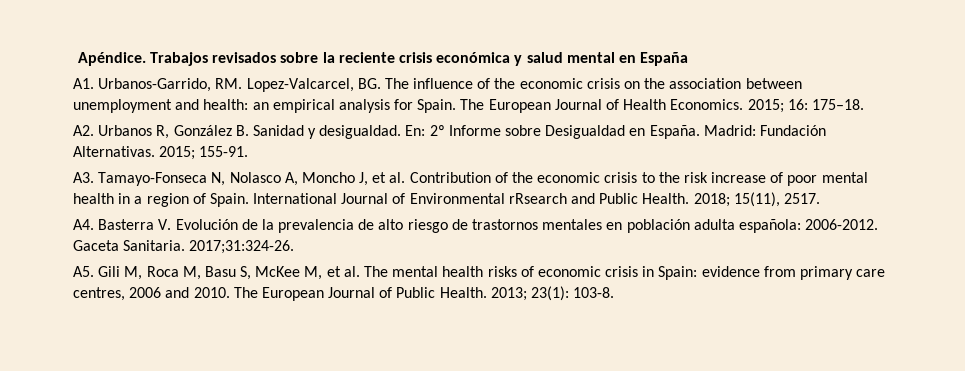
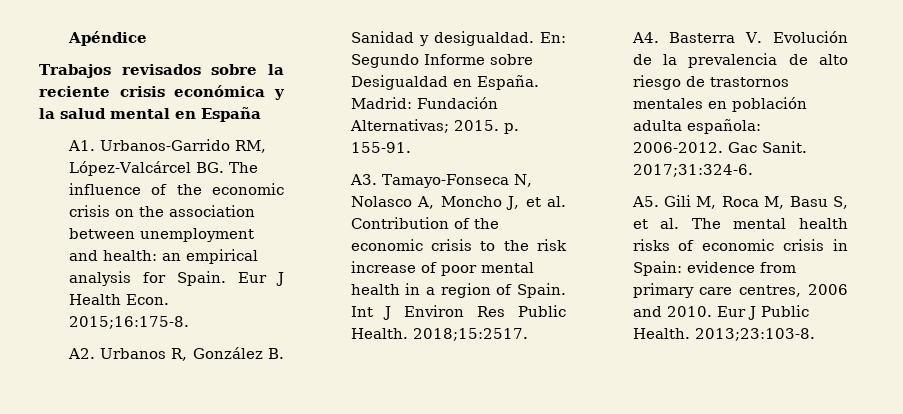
[77,52,146,66] Apéndice. -> [67,31,147,46] Apéndice //
(523, 60) none -> [39,108,55,119] la
[98,78,354,92] Urbanos-Garrido, RM. Lopez-Valcarcel, -> [99,139,266,153] [68,161,191,176] Urbanos-Garrido RM, López-Valcárcel
[460,99,864,113] The European Journal of Health Economics. 2015; 16: 175–18. -> [237,272,284,286] [68,294,169,305] [68,316,189,329] Eur J Health Econ. 2015;16:175-8.
[429,125,445,136] 2º -> [350,54,419,68] Segundo
[72,146,196,160] Alternativas. 2015; -> [349,119,519,134] Alternativas; 2015. p.
[253,192,820,207] International Journal of Environmental rRsearch and Public Health. 2018; 15(11), 2517. -> [350,305,566,320] [350,328,528,341] Int J Environ Res Public Health. 2018;15:2517.
[72,240,295,254] Gaceta Sanitaria. 2017;31:324-26. -> [727,141,807,153] [632,164,753,177] Gac Sanit. 2017;31:324-6.
[255,266,323,280] McKee M, -> (848, 202) none
[233,286,615,301] The European Journal of Public Health. 2013; 23(1): 103-8. -> [716,305,809,320] [632,328,815,341] Eur J Public Health. 2013;23:103-8.

